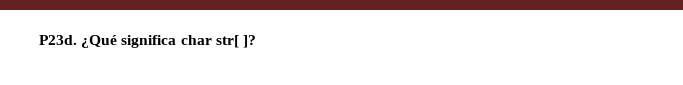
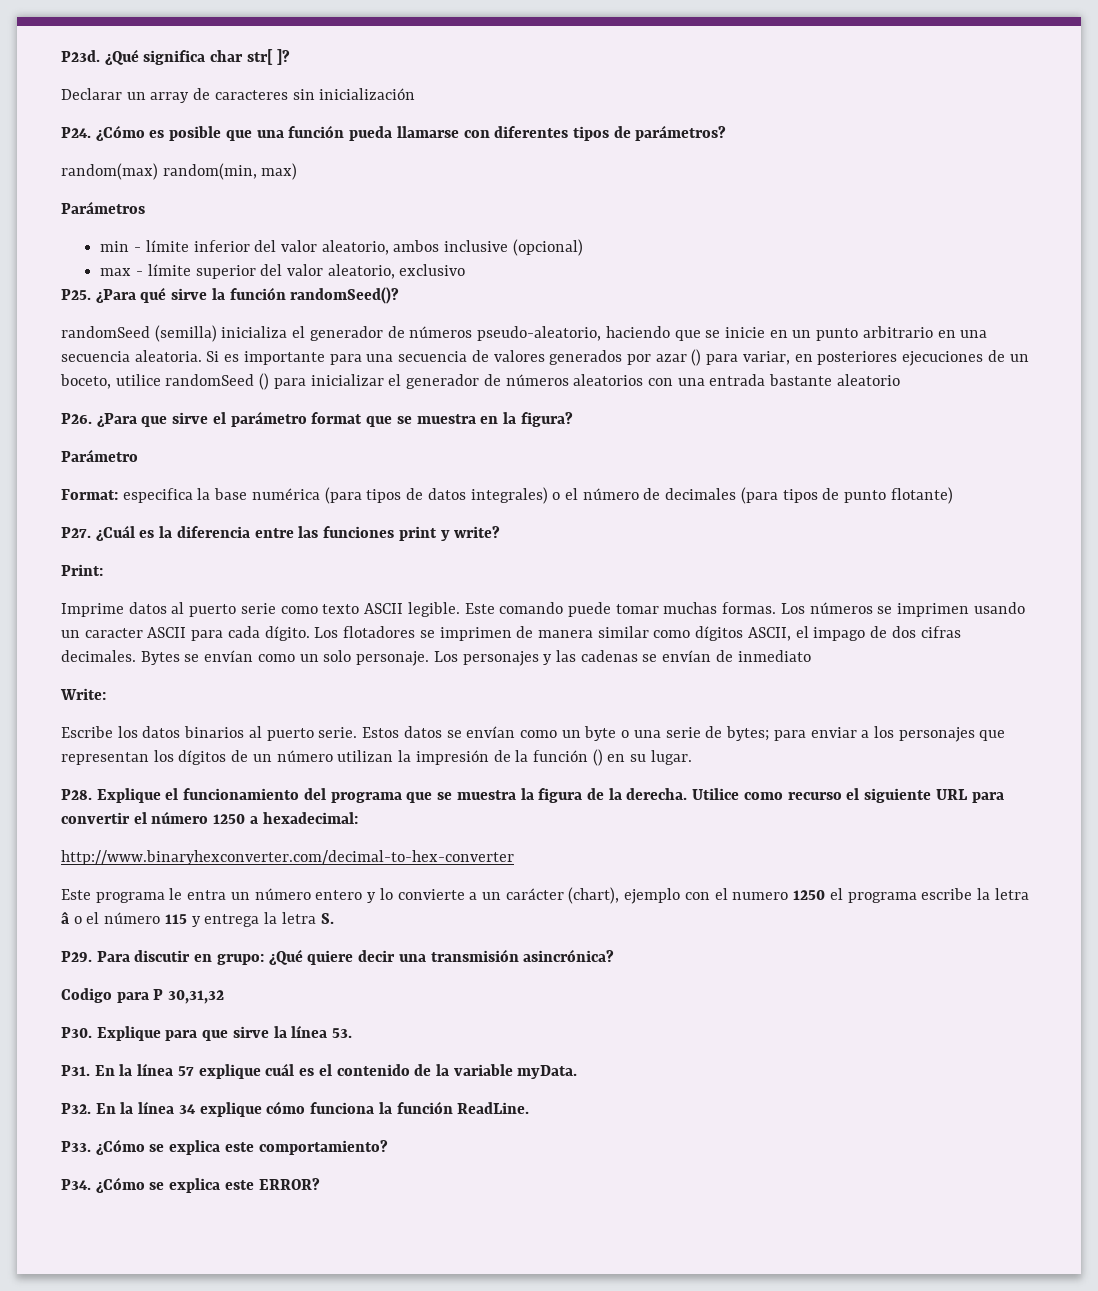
(256, 41) none -> [61,88,416,103] [61,125,727,141] [61,163,298,180] [61,201,145,214] [100,239,583,256] [100,264,466,279] [61,287,400,304] [61,325,988,342] [61,349,1029,366] [60,373,900,390] [61,411,573,427] [61,449,138,462] [61,487,953,504] [61,525,501,541] [61,564,103,576] [61,602,1025,617] [61,626,961,641] [61,650,811,666] [60,688,106,700] [61,726,1006,742] [61,749,692,766] [61,788,1004,803] [61,811,358,824] [61,850,514,865] [61,887,1029,904] [61,912,334,927] [61,949,615,965] [61,988,225,1004] [61,1025,353,1041] [61,1063,578,1079] [61,1101,530,1117] [61,1139,388,1155] [61,1177,320,1193] // Declarar un array de caracteres sin inicialización // P24. ¿Cómo es posible que una función pueda llamarse con diferentes tipos de parámetros? // random(max) random(min, max) // Parámetros // min - límite inferior del valor aleatorio, ambos inclusive (opcional) // max - límite superior del valor aleatorio, exclusivo // P25. ¿Para qué sirve la función randomSeed()? // randomSeed (semilla) inicializa el generador de números pseudo-aleatorio, haciendo que se inicie en un punto arbitrario en una secuencia aleatoria. Si es importante para una secuencia de valores generados por azar () para variar, en posteriores ejecuciones de un boceto, utilice randomSeed () para inicializar el generador de números aleatorios con una entrada bastante aleatorio // P26. ¿Para que sirve el parámetro format que se muestra en la figura? // Parámetro // Format: especifica la base numérica (para tipos de datos integrales) o el número de decimales (para tipos de punto flotante) // P27. ¿Cuál es la diferencia entre las funciones print y write? // Print: // Imprime datos al puerto serie como texto ASCII legible. Este comando puede tomar muchas formas. Los números se imprimen usando un caracter ASCII para cada dígito. Los flotadores se imprimen de manera similar como dígitos ASCII, el impago de dos cifras decimales. Bytes se envían como un solo personaje. Los personajes y las cadenas se envían de inmediato // Write: // Escribe los datos binarios al puerto serie. Estos datos se envían como un byte o una serie de bytes; para enviar a los personajes que representan los dígitos de un número utilizan la impresión de la función () en su lugar. // P28. Explique el funcionamiento del programa que se muestra la figura de la derecha. Utilice como recurso el siguiente URL para convertir el número 1250 a hexadecimal: // http://www.binaryhexconverter.com/decimal-to-hex-converter // Este programa le entra un número entero y lo convierte a un carácter (chart), ejemplo con el numero 1250 el programa escribe la letra â o el número 115 y entrega la letra S. // P29. Para discutir en grupo: ¿Qué quiere decir una transmisión asincrónica? // Codigo para P 30,31,32 // P30. Explique para que sirve la línea 53. // P31. En la línea 57 explique cuál es el contenido de la variable myData. // P32. En la línea 34 explique cómo funciona la función ReadLine. // P33. ¿Cómo se explica este comportamiento? // P34. ¿Cómo se explica este ERROR?

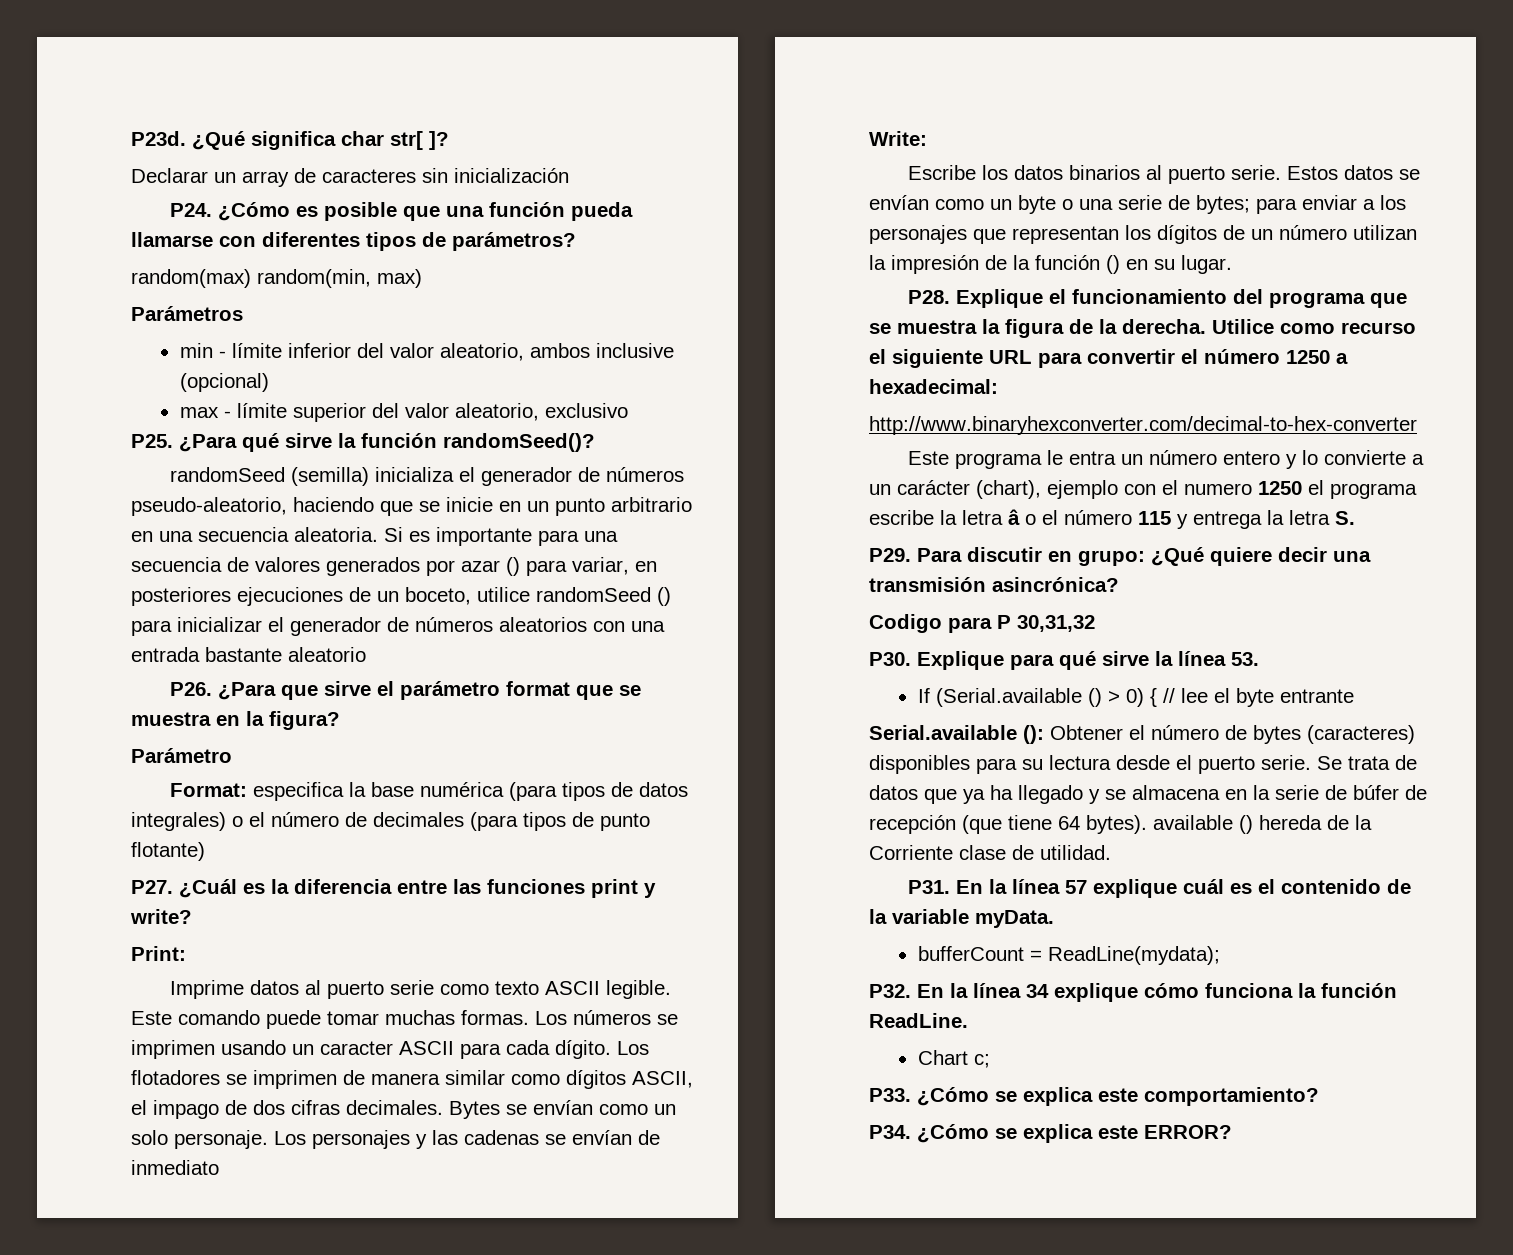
[202,1030,229,1041] que -> [1059,651,1096,670] qué
(353, 1033) none -> [917,688,1354,707] [869,725,1415,744] [869,755,1417,774] [869,785,1427,804] [869,815,1372,834] [869,845,1111,860] // If (Serial.available () > 0) { // lee el byte entrante // Serial.available (): Obtener el número de bytes (caracteres) disponibles para su lectura desde el puerto serie. Se trata de datos que ya ha llegado y se almacena en la serie de búfer de recepción (que tiene 64 bytes). available () hereda de la Corriente clase de utilidad.
(578, 1072) none -> [917,946,1220,965] // bufferCount = ReadLine(mydata);
(530, 1108) none -> [917,1050,990,1068] // Chart c;

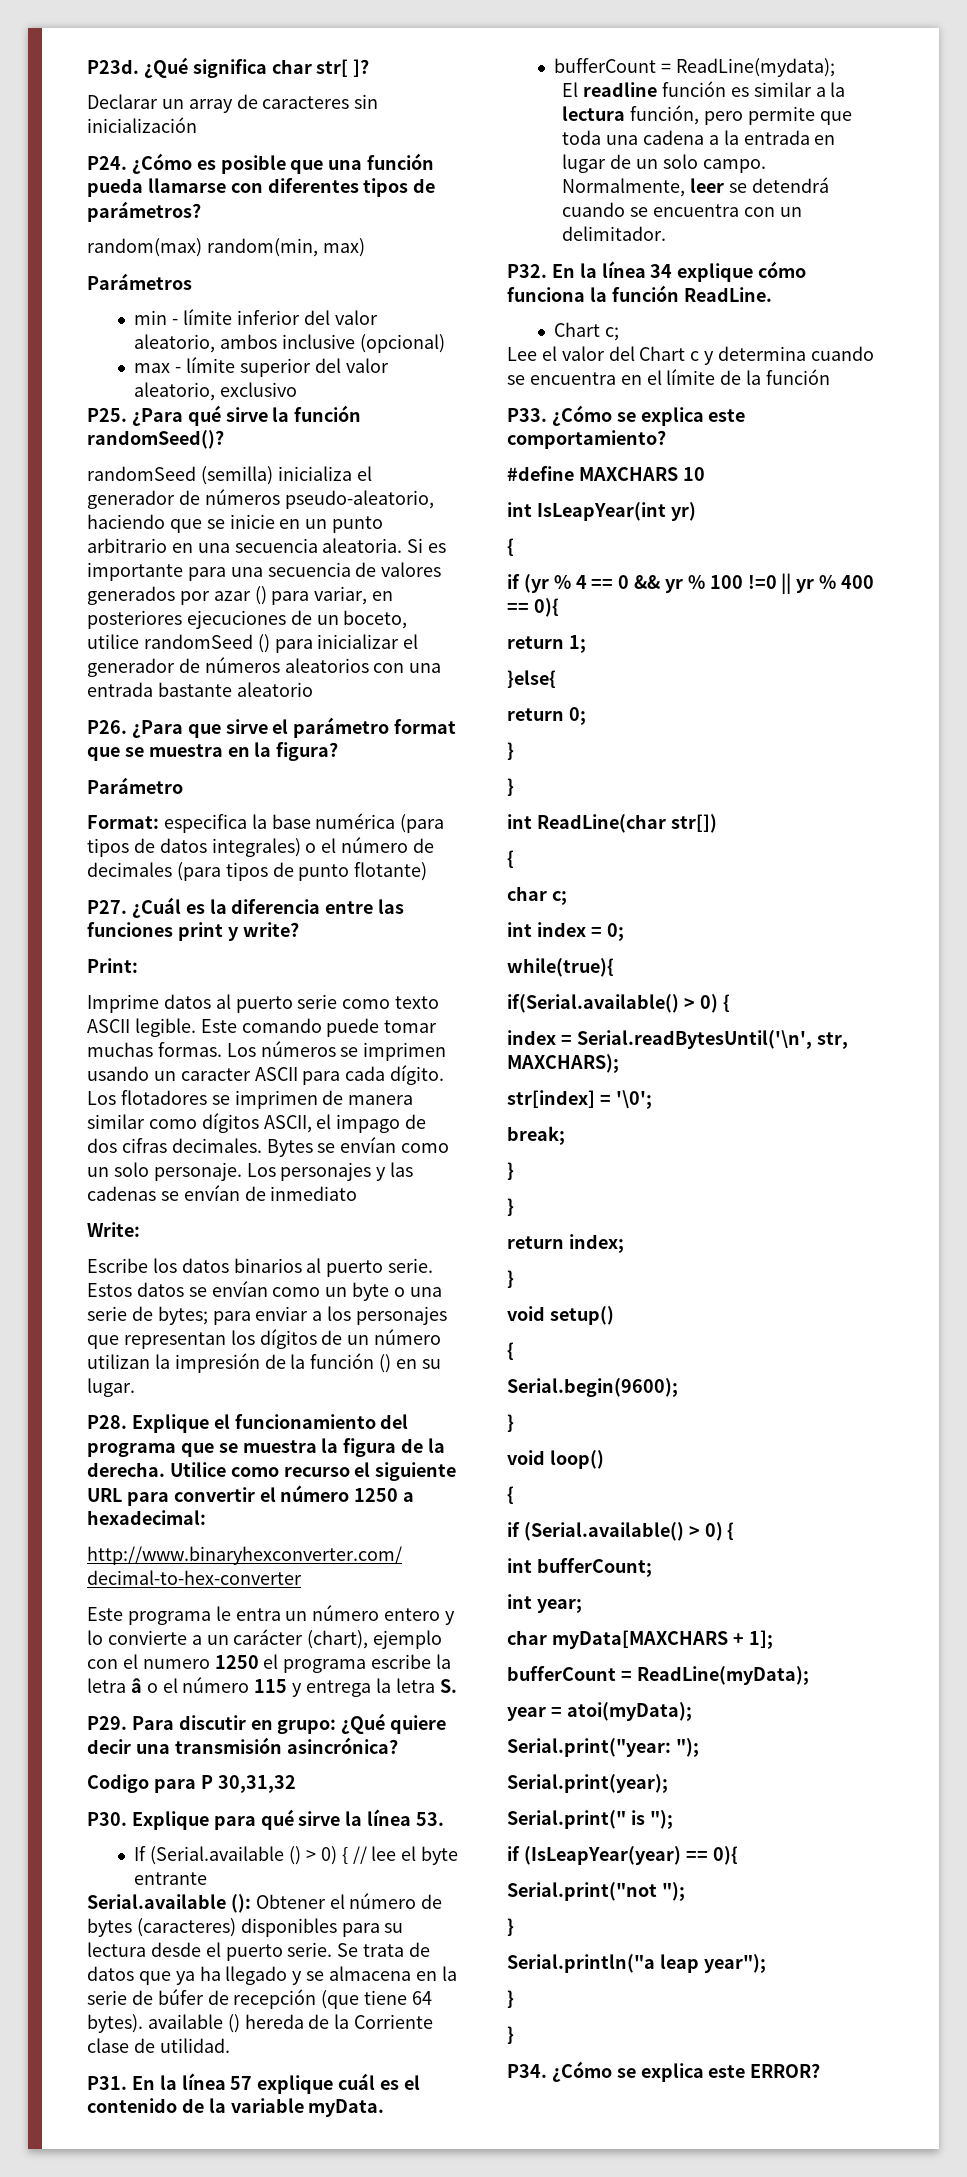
(1220, 955) none -> [562,81,846,97] [562,105,852,125] [562,130,836,145] [562,154,766,173] [562,177,829,197] [562,202,802,217] [562,226,667,241] // El readline función es similar a la lectura función, pero permite que toda una cadena a la entrada en lugar de un solo campo. Normalmente, leer se detendrá cuando se encuentra con un delimitador.
(990, 1061) none -> [507,346,874,365] [507,369,831,385] // Lee el valor del Chart c y determina cuando se encuentra en el límite de la función
(1319, 1096) none -> [507,466,705,481] [507,502,696,521] [507,538,514,556] [507,573,875,594] [507,598,559,617] [507,635,586,653] [507,670,556,688] [507,707,586,725] [507,742,514,760] [507,778,514,796] [507,814,717,833] [507,850,514,868] [507,886,567,905] [507,922,624,941] [507,958,614,977] [507,994,730,1013] [507,1030,848,1049] [507,1054,619,1073] [507,1090,652,1109] [507,1126,565,1145] [507,1162,514,1180] [507,1198,514,1216] [507,1234,624,1253] [507,1270,514,1288] [507,1306,614,1325] [507,1342,514,1360] [507,1378,678,1397] [507,1414,514,1432] [507,1450,604,1469] [507,1486,514,1504] [507,1522,735,1541] [507,1558,652,1577] [507,1594,582,1613] [507,1630,773,1649] [507,1666,809,1685] [507,1702,692,1721] [507,1738,699,1757] [507,1774,668,1793] [507,1810,673,1829] [507,1846,738,1865] [507,1882,685,1901] [507,1918,514,1936] [507,1954,766,1973] [507,1990,514,2008] [507,2026,514,2044] // #define MAXCHARS 10 // int IsLeapYear(int yr) // { // if (yr % 4 == 0 && yr % 100 !=0 || yr % 400 == 0){ // return 1; // }else{ // return 0; // } // } // int ReadLine(char str[]) // { // char c; // int index = 0; // while(true){ // if(Serial.available() > 0) { // index = Serial.readBytesUntil('\n', str, MAXCHARS); // str[index] = '\0'; // break; // } // } // return index; // } // void setup() // { // Serial.begin(9600); // } // void loop() // { // if (Serial.available() > 0) { // int bufferCount; // int year; // char myData[MAXCHARS + 1]; // bufferCount = ReadLine(myData); // year = atoi(myData); // Serial.print("year: "); // Serial.print(year); // Serial.print(" is "); // if (IsLeapYear(year) == 0){ // Serial.print("not "); // } // Serial.println("a leap year"); // } // }

